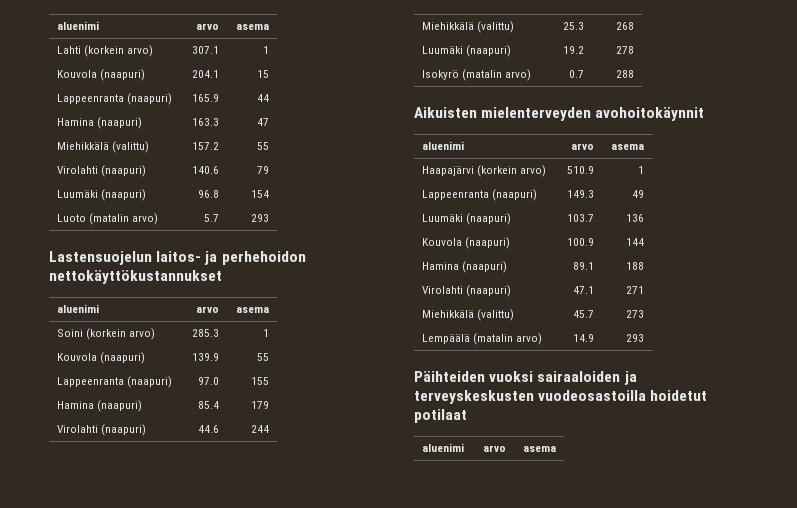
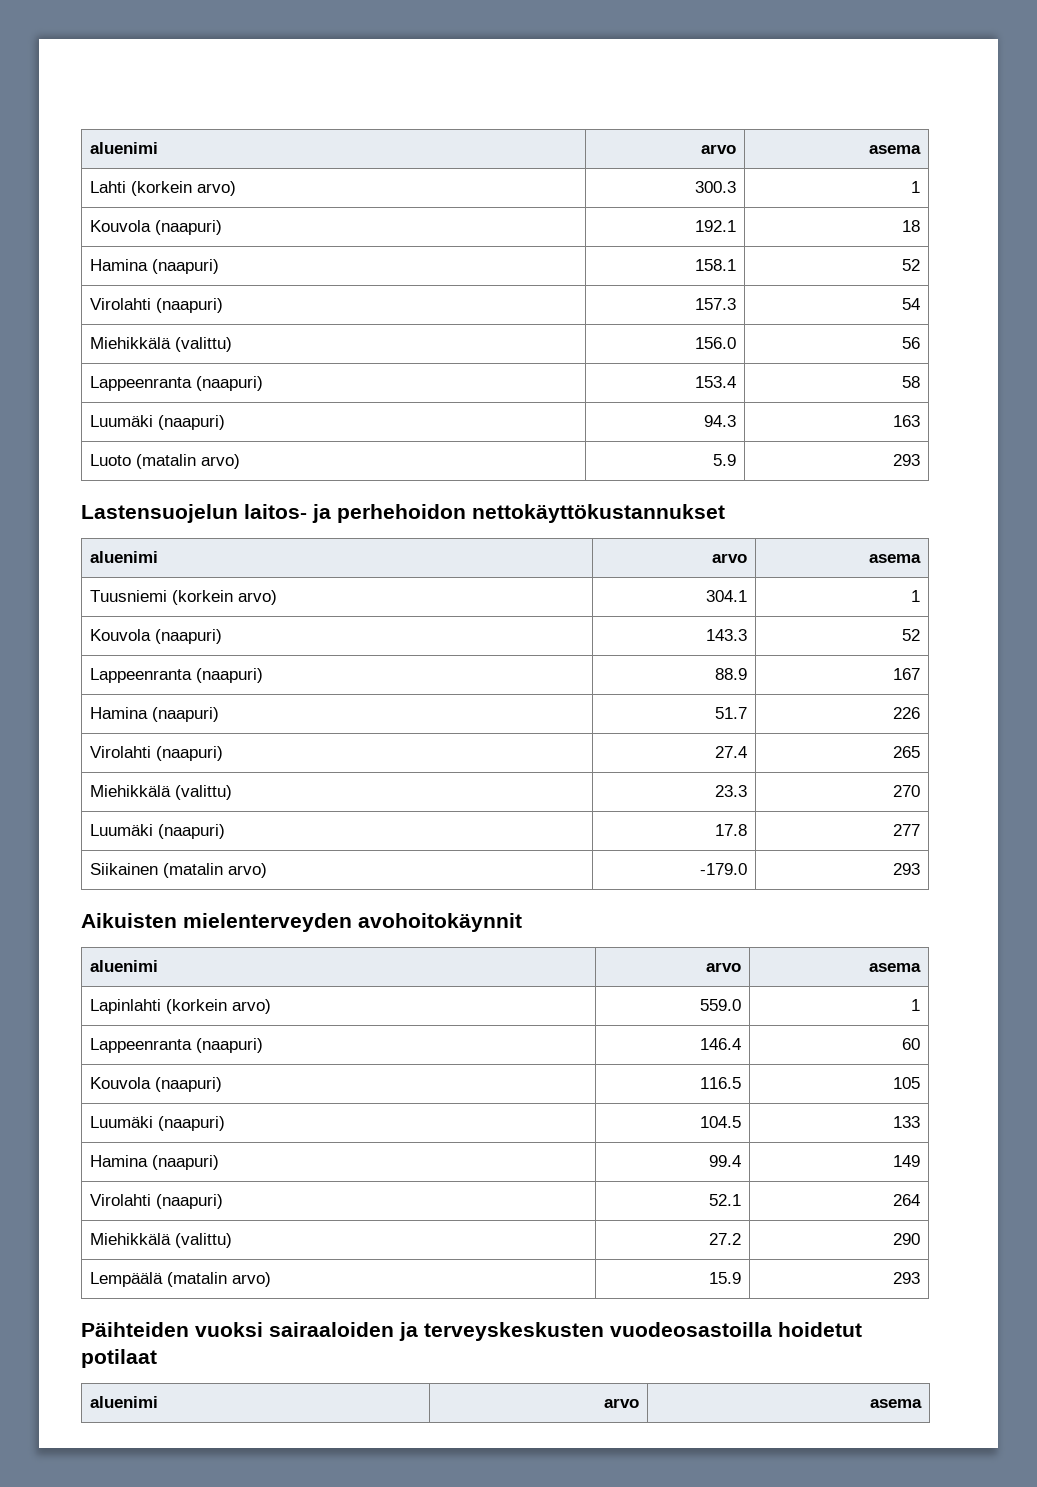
[191,46,219,54] [262,46,269,54] [57,69,146,81] [191,70,219,78] [256,70,269,78] [57,93,173,105] [191,94,219,102] [256,94,269,102] [57,117,143,129] [191,118,219,126] [256,118,269,126] [57,141,150,153] [191,142,219,150] [256,142,269,150] [57,165,147,177] [191,166,219,174] [256,166,269,174] [57,189,147,201] [197,190,219,198] [250,190,269,198] 307.1 | 1 // Kouvola (naapuri) | 204.1 | 15 // Lappeenranta (naapuri) | 165.9 | 44 // Hamina (naapuri) | 163.3 | 47 // Miehikkälä (valittu) | 157.2 | 55 // Virolahti (naapuri) | 140.6 | 79 // Luumäki (naapuri) | 96.8 | 154 -> [694,181,736,193] [910,181,920,193] [90,220,223,235] [694,220,736,232] [901,220,920,232] [90,259,220,274] [694,259,736,271] [901,259,920,271] [90,298,224,313] [694,298,736,310] [901,298,920,310] [90,337,233,352] [694,337,736,349] [901,337,920,349] [90,376,264,391] [694,376,736,388] [901,376,920,388] [90,415,226,430] [703,415,736,427] [892,415,920,427] 300.3 | 1 // Kouvola (naapuri) | 192.1 | 18 // Hamina (naapuri) | 158.1 | 52 // Virolahti (naapuri) | 157.3 | 54 // Miehikkälä (valittu) | 156.0 | 56 // Lappeenranta (naapuri) | 153.4 | 58 // Luumäki (naapuri) | 94.3 | 163
[203,214,219,222] 5.7 -> [712,454,736,466] 5.9
[57,328,156,340] [191,329,219,337] [262,329,269,337] [57,352,146,364] [191,353,219,361] [256,353,269,361] [57,376,173,388] [197,377,219,385] [250,377,269,385] [57,400,143,412] [197,401,219,409] [250,401,269,409] [57,424,147,436] [197,425,219,433] [250,425,269,433] [422,21,515,33] [562,22,584,30] [615,22,634,30] [422,45,512,57] [562,46,584,54] [615,46,634,54] [422,69,532,81] [568,70,584,78] [615,70,634,78] Soini (korkein arvo) | 285.3 | 1 // Kouvola (naapuri) | 139.9 | 55 // Lappeenranta (naapuri) | 97.0 | 155 // Hamina (naapuri) | 85.4 | 179 // Virolahti (naapuri) | 44.6 | 244 // Miehikkälä (valittu) | 25.3 | 268 // Luumäki (naapuri) | 19.2 | 278 // Isokyrö (matalin arvo) | 0.7 | 288 -> [90,590,278,605] [705,590,747,602] [910,590,920,602] [90,629,223,644] [705,629,747,641] [901,629,920,641] [90,668,264,683] [714,668,747,680] [892,668,920,680] [90,707,220,722] [714,707,747,719] [892,707,920,719] [90,746,224,761] [714,746,747,758] [892,746,920,758] [90,785,233,800] [714,785,747,797] [892,785,920,797] [90,824,226,839] [714,824,747,836] [892,824,920,836] [90,863,268,878] [699,863,747,875] [892,863,920,875] Tuusniemi (korkein arvo) | 304.1 | 1 // Kouvola (naapuri) | 143.3 | 52 // Lappeenranta (naapuri) | 88.9 | 167 // Hamina (naapuri) | 51.7 | 226 // Virolahti (naapuri) | 27.4 | 265 // Miehikkälä (valittu) | 23.3 | 270 // Luumäki (naapuri) | 17.8 | 277 // Siikainen (matalin arvo) | -179.0 | 293
[422,165,547,177] [566,166,594,174] Haapajärvi (korkein arvo) | 510.9 -> [90,999,272,1014] [699,999,741,1011] Lapinlahti (korkein arvo) | 559.0
[566,190,594,198] [631,190,644,198] [422,213,512,225] [566,214,594,222] [625,214,644,222] [422,237,511,249] [566,238,594,246] [625,238,644,246] [422,261,508,273] [572,262,594,270] [625,262,644,270] [422,285,512,297] [572,286,594,294] [625,286,644,294] [422,309,515,321] [572,310,594,318] [625,310,644,318] 149.3 | 49 // Luumäki (naapuri) | 103.7 | 136 // Kouvola (naapuri) | 100.9 | 144 // Hamina (naapuri) | 89.1 | 188 // Virolahti (naapuri) | 47.1 | 271 // Miehikkälä (valittu) | 45.7 | 273 -> [699,1038,741,1050] [901,1038,920,1050] [90,1077,223,1092] [699,1077,741,1089] [892,1077,920,1089] [90,1116,226,1131] [699,1116,741,1128] [892,1116,920,1128] [90,1155,220,1170] [708,1155,741,1167] [892,1155,920,1167] [90,1194,224,1209] [708,1194,741,1206] [892,1194,920,1206] [90,1233,233,1248] [708,1233,741,1245] [892,1233,920,1245] 146.4 | 60 // Kouvola (naapuri) | 116.5 | 105 // Luumäki (naapuri) | 104.5 | 133 // Hamina (naapuri) | 99.4 | 149 // Virolahti (naapuri) | 52.1 | 264 // Miehikkälä (valittu) | 27.2 | 290
[572,334,594,342] 14.9 -> [708,1272,741,1284] 15.9

